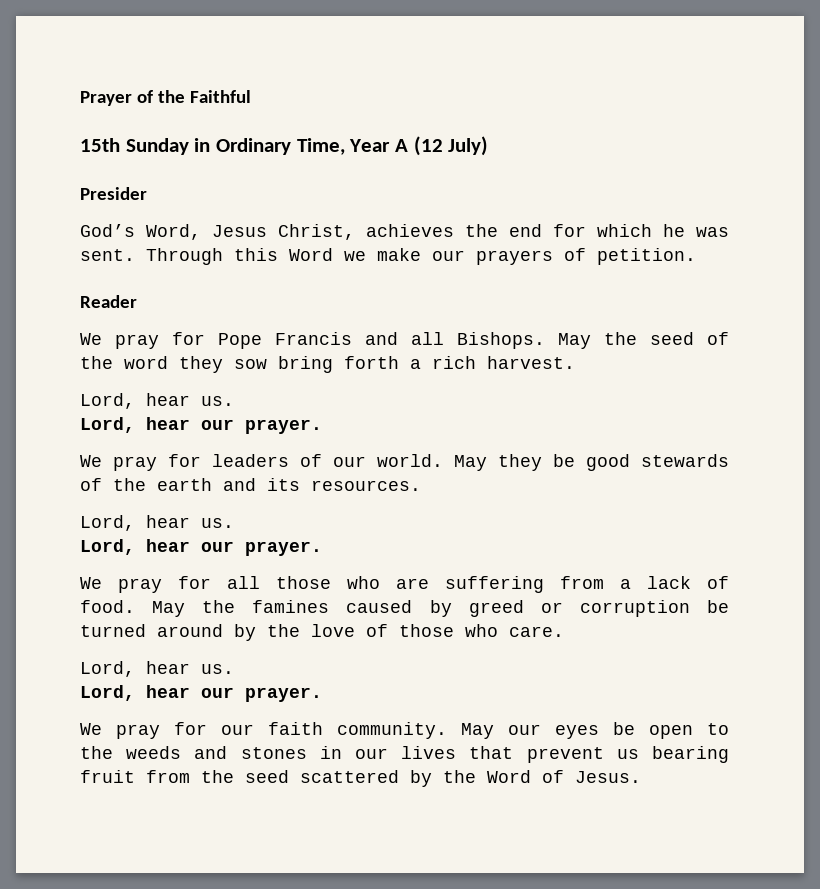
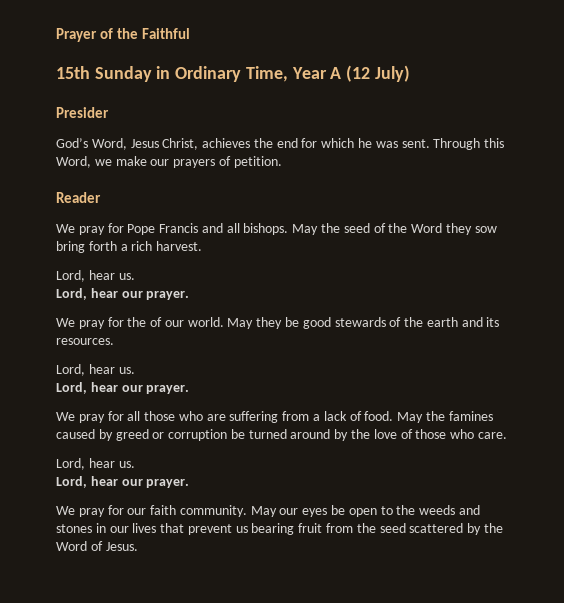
[289,248,333,261] Word -> [56,156,91,168] Word,
[457,332,545,349] Bishops. -> [243,223,289,235] bishops.
[124,356,168,369] word -> [411,223,443,233] Word
[212,454,289,467] leaders -> [127,317,147,327] the

